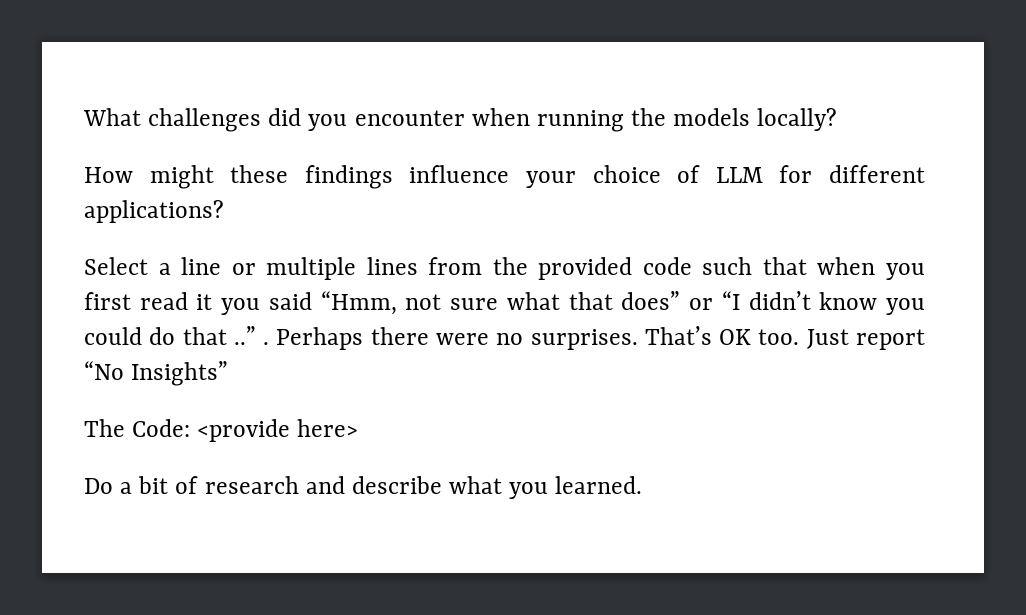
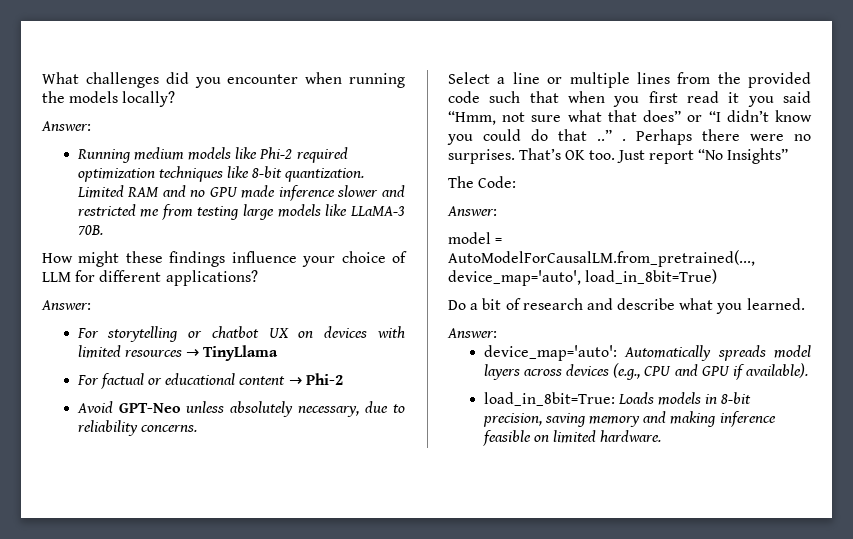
(838, 119) none -> [41,121,91,131] [76,147,348,163] [77,166,365,182] [76,185,405,201] [77,204,405,220] [77,225,103,235] // Answer: // Running medium models like Phi-2 required optimization techniques like 8-bit quantization. Limited RAM and no GPU made inference slower and restricted me from testing large models like LLaMA-3 70B.
(224, 211) none -> [41,300,91,310] [76,326,405,342] [77,345,279,361] [76,373,343,389] [76,401,406,417] [77,420,197,436] // Answer: // For storytelling or chatbot UX on devices with limited resources → TinyLlama // For factual or educational content → Phi-2 // Avoid GPT-Neo unless absolutely necessary, due to reliability concerns.
[197,419,359,442] <provide here> -> [447,206,497,216] [448,232,503,244] [448,250,755,267] [448,269,718,286] // Answer: // model = AutoModelForCausalLM.from_pretrained(..., device_map='auto', load_in_8bit=True)
(643, 485) none -> [447,328,497,338] [483,345,811,361] [483,363,809,380] [483,392,752,406] [482,411,776,427] [482,430,662,446] // Answer: // device_map='auto': Automatically spreads model layers across devices (e.g., CPU and GPU if available). // load_in_8bit=True: Loads models in 8-bit precision, saving memory and making inference feasible on limited hardware.

